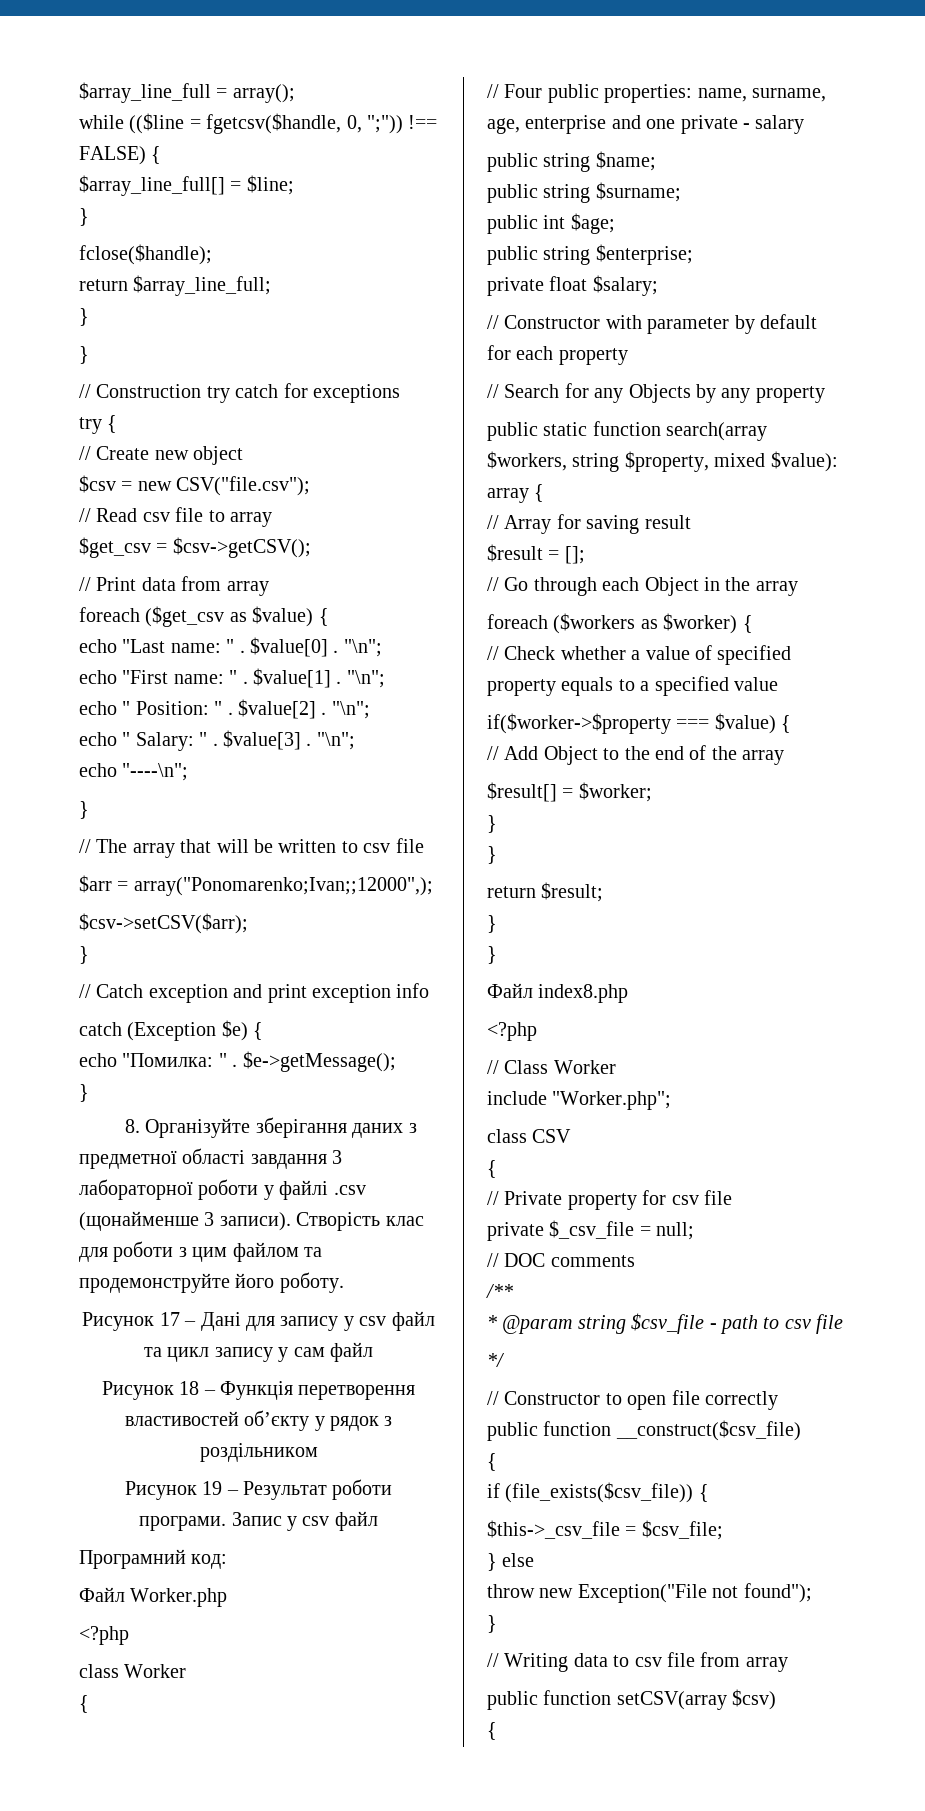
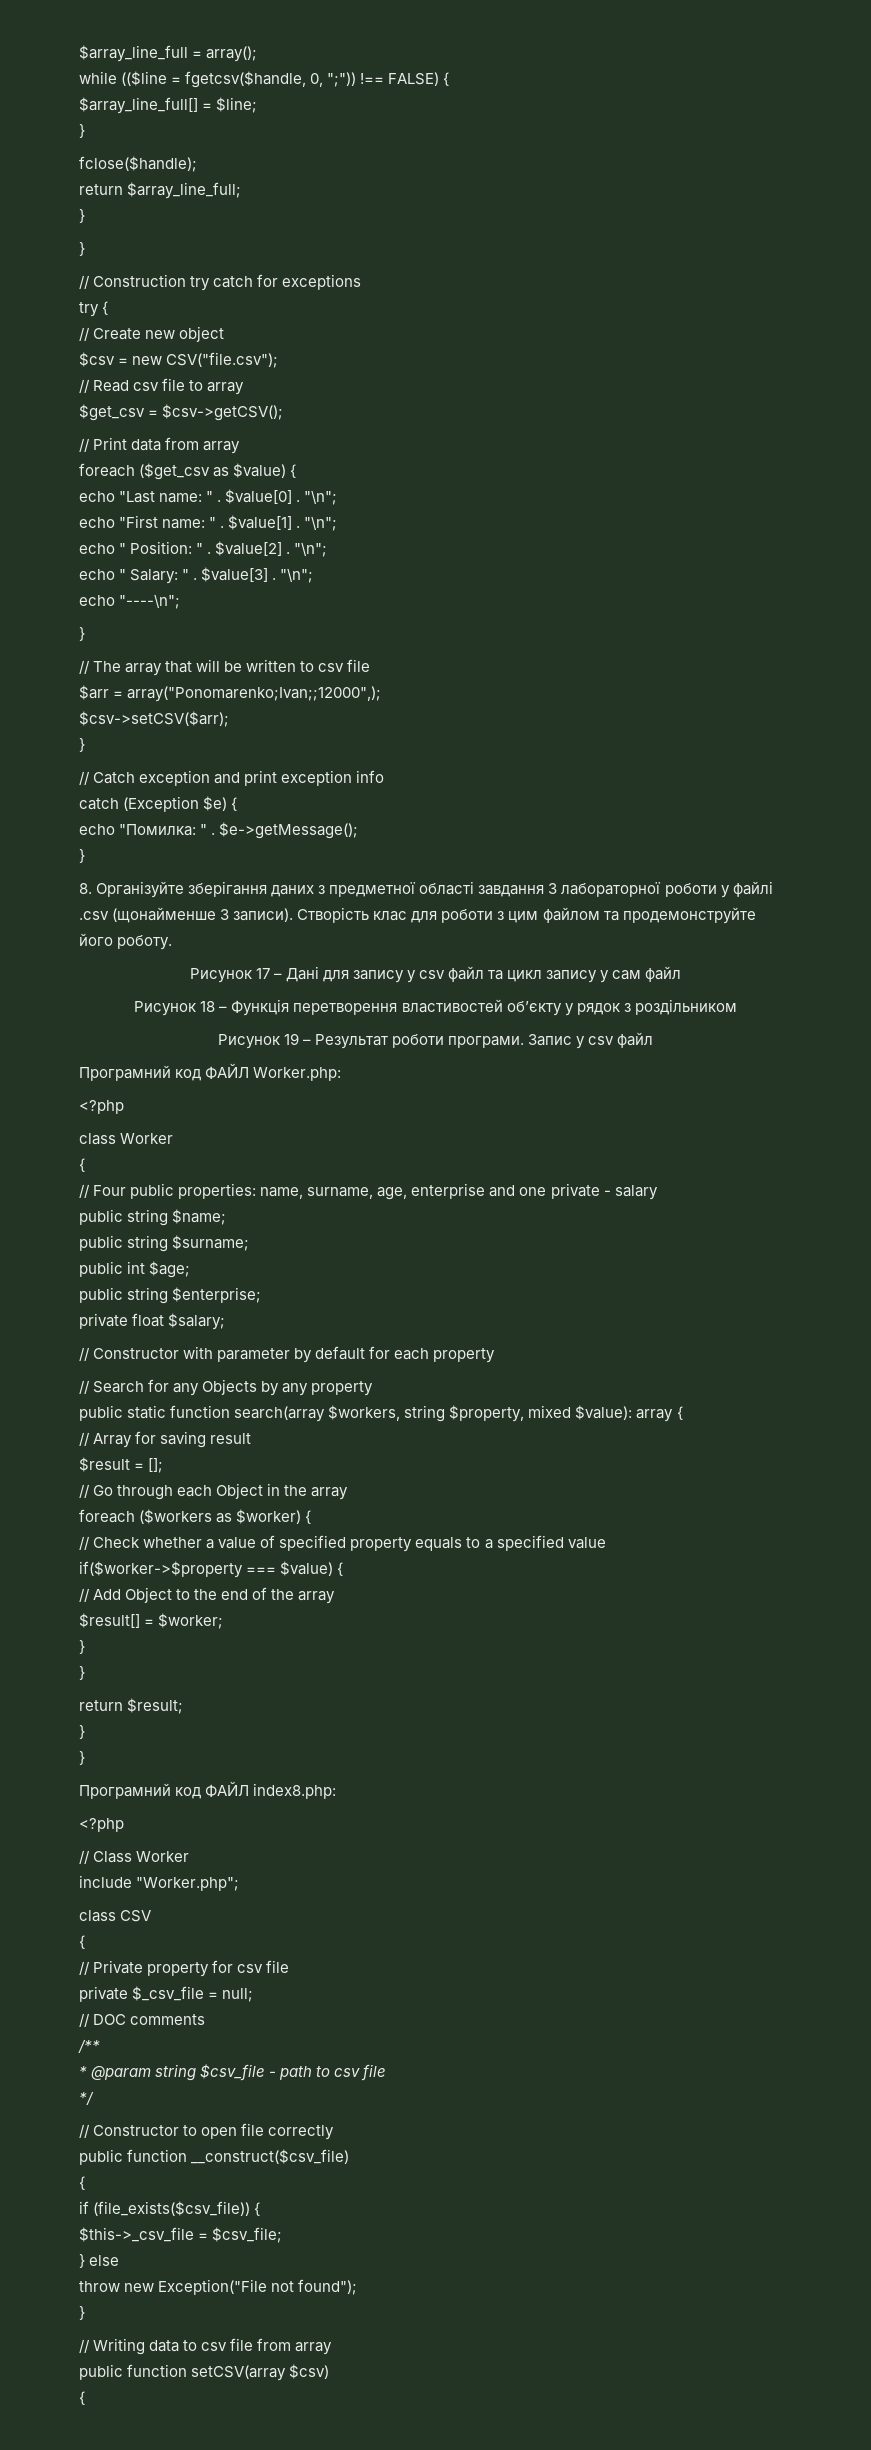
[191,1554,228,1569] [79,1587,228,1607] код: // Файл Worker.php -> [175,1063,342,1081] код ФАЙЛ Worker.php:
[487,983,629,1003] Файл index8.php -> [79,1781,337,1799] Програмний код ФАЙЛ index8.php:

